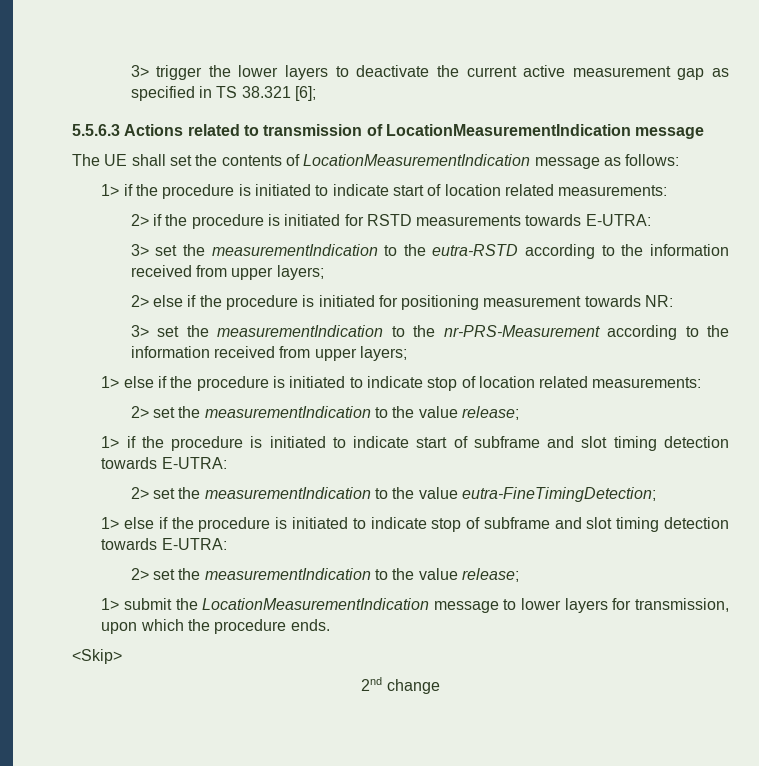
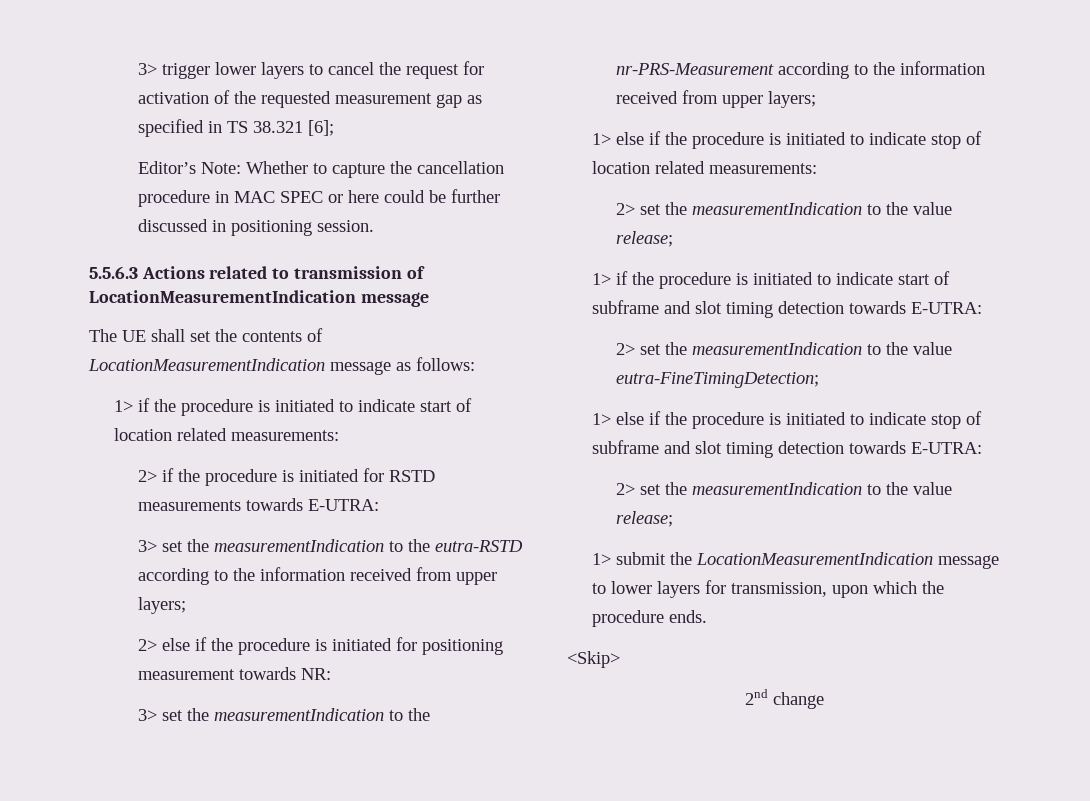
[208,65,231,77] the -> (211, 71) none
[356,65,566,77] deactivate the current active -> [328,61,485,79] [138,90,332,108] cancel the request for activation of the requested
(316, 93) none -> [138,161,505,178] [138,189,501,207] [138,219,375,236] // Editor’s Note: Whether to capture the cancellation procedure in MAC SPEC or here could be further discussed in positioning session.

